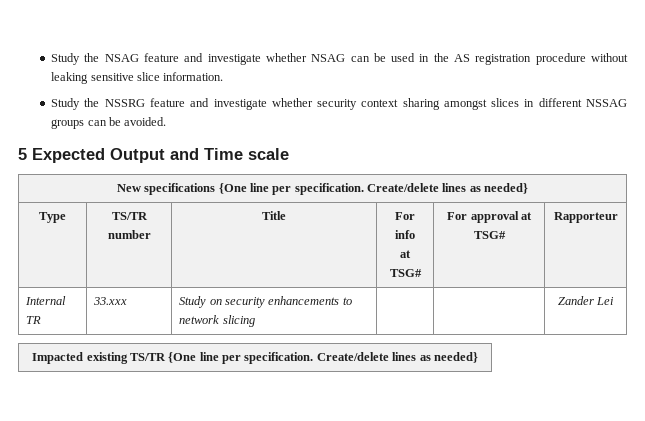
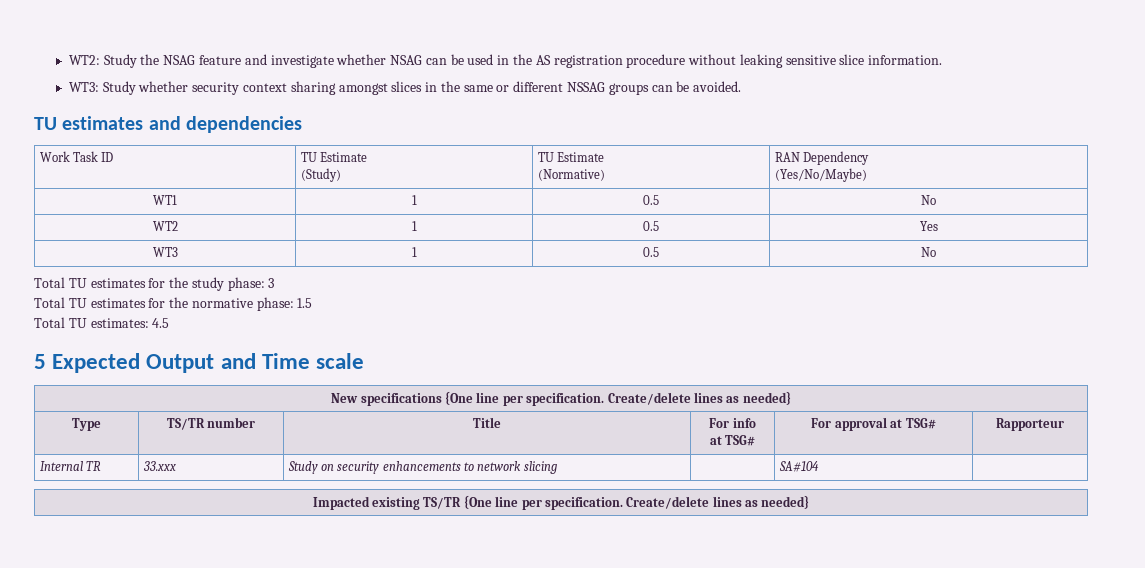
(51, 59) none -> [68,55,100,65] WT2:
[51,98,267,110] Study the NSSRG feature and investigate -> [68,81,136,95] WT3: Study
(535, 103) none -> [440,81,510,92] the same or
(167, 121) none -> [34,116,302,133] [39,151,114,162] [300,152,367,162] [300,168,341,182] [537,152,604,162] [537,169,605,181] [774,151,869,165] [774,168,867,182] [153,195,177,205] [411,195,417,205] [643,195,660,205] [921,195,937,205] [152,221,178,231] [411,221,417,231] [643,221,660,231] [919,221,938,231] [152,247,178,257] [411,247,417,257] [643,247,660,257] [921,247,937,257] [34,277,275,291] [34,297,313,311] [34,317,170,328] // TU estimates and dependencies // Work Task ID | TU Estimate // (Study) | TU Estimate // (Normative) | RAN Dependency // (Yes/No/Maybe) // WT1 | 1 | 0.5 | No // WT2 | 1 | 0.5 | Yes // WT3 | 1 | 0.5 | No // Total TU estimates for the study phase: 3 // Total TU estimates for the normative phase: 1.5 // Total TU estimates: 4.5
[557,296,615,305] | Zander Lei -> [778,461,819,472] SA#104 |

